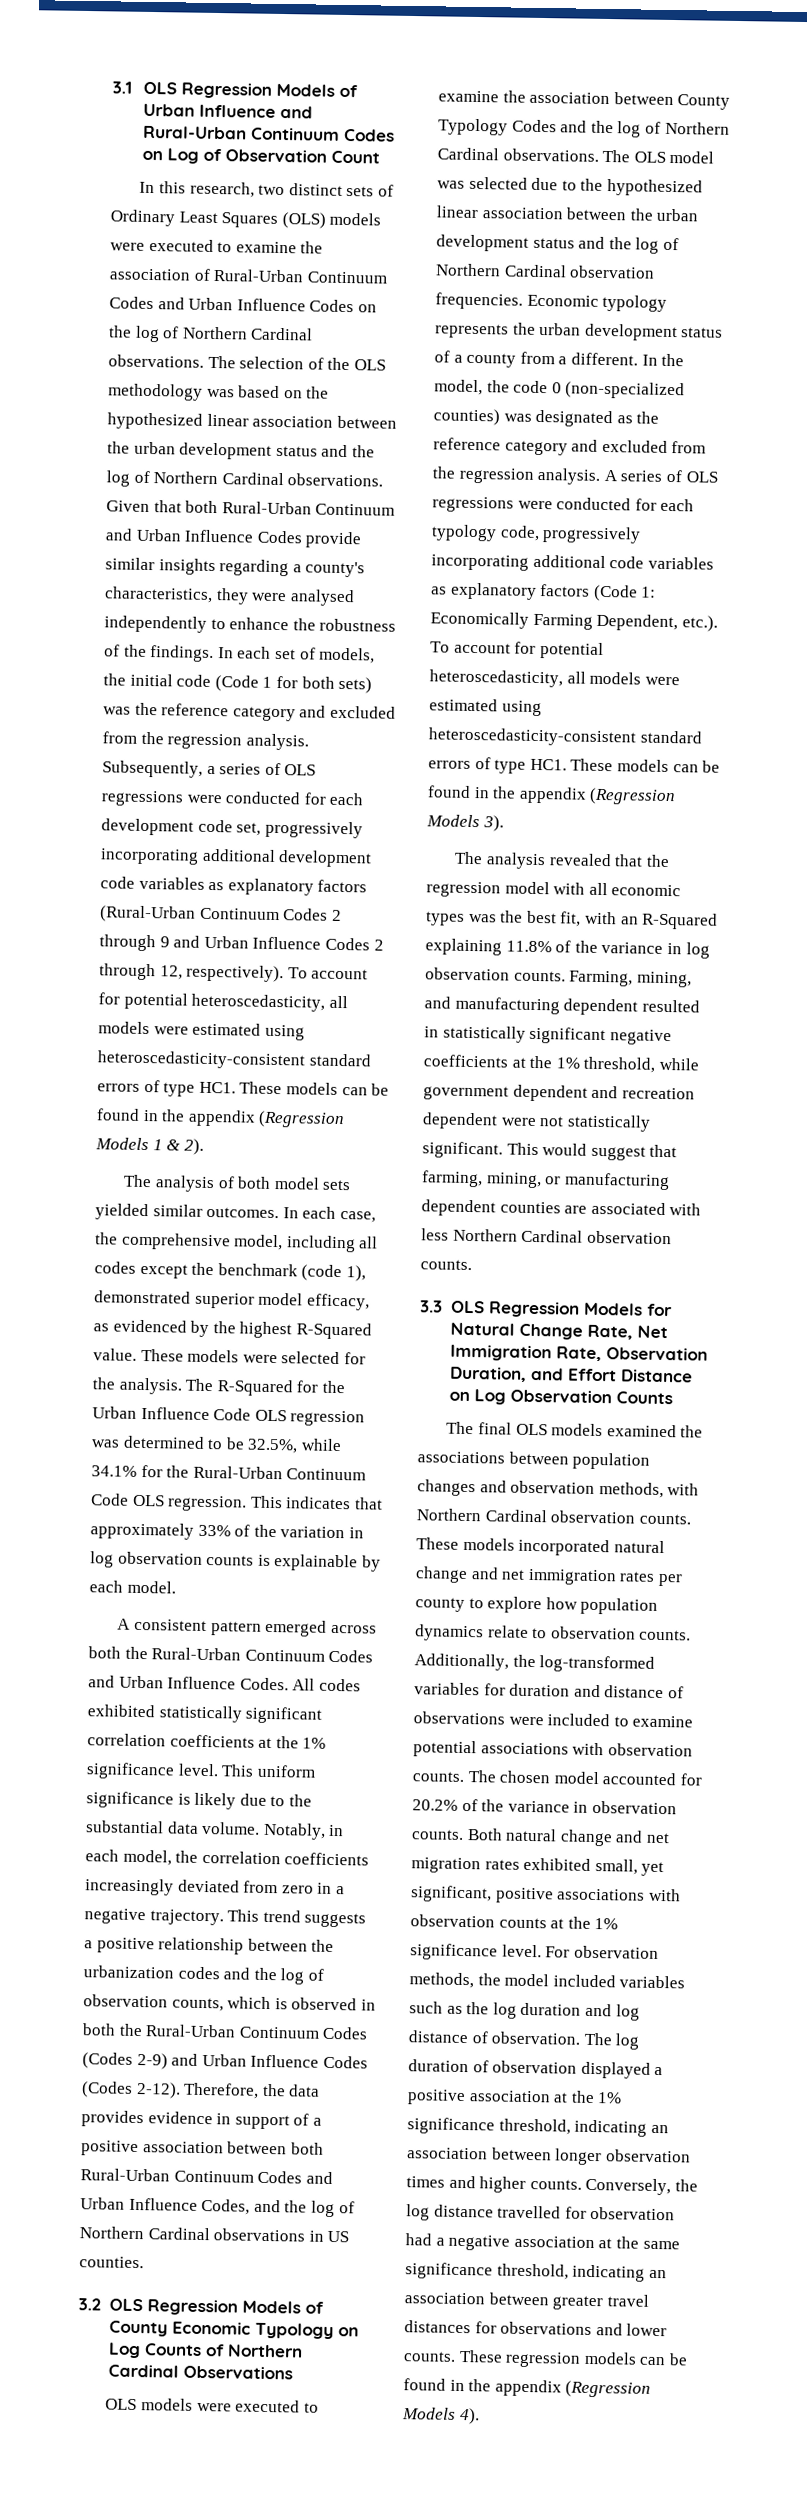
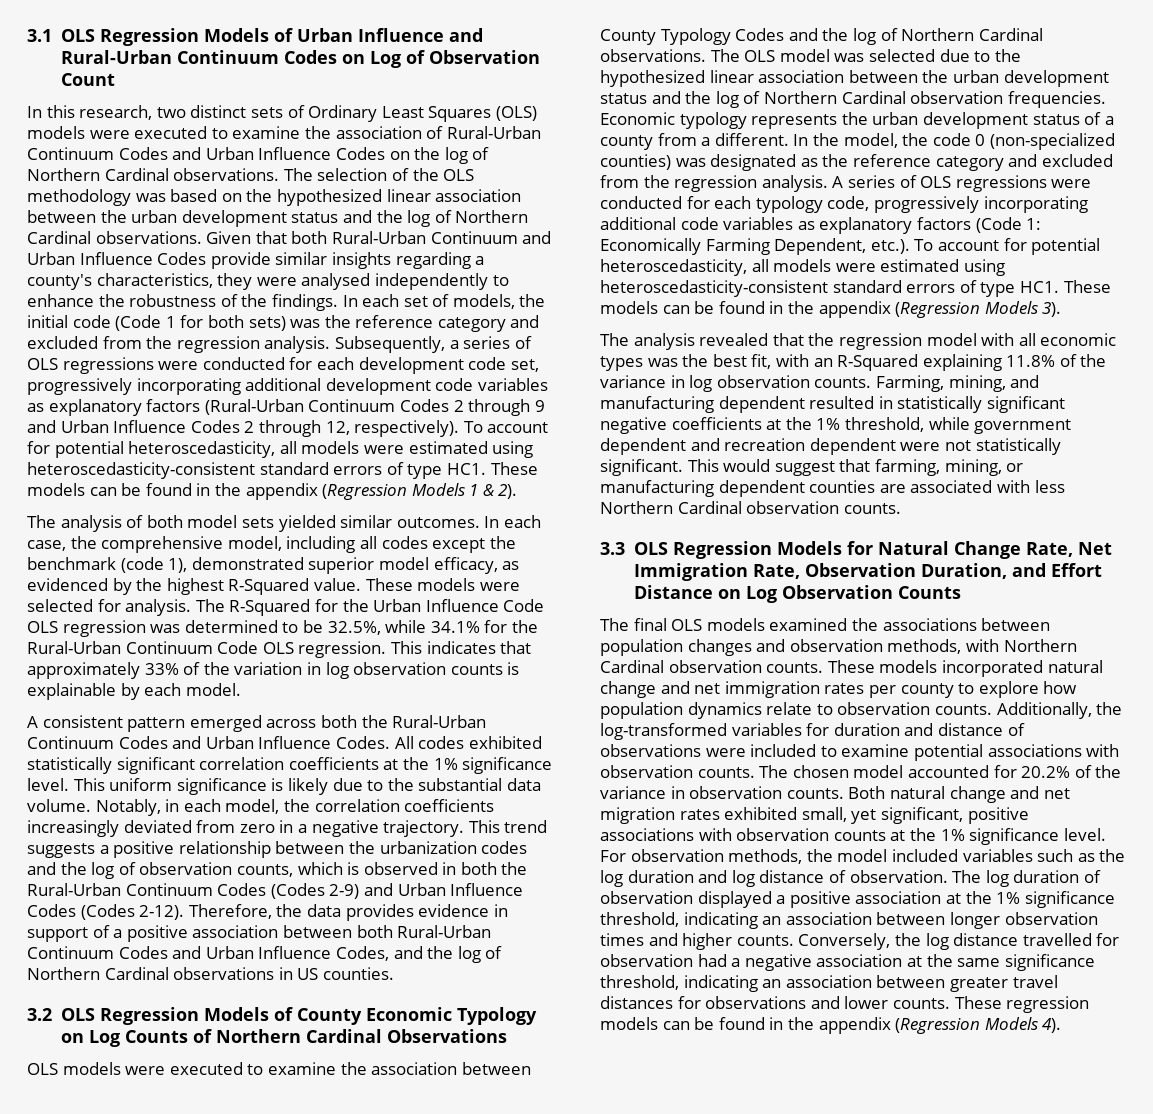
[92,1377,116,1390] the -> (121, 605) none

